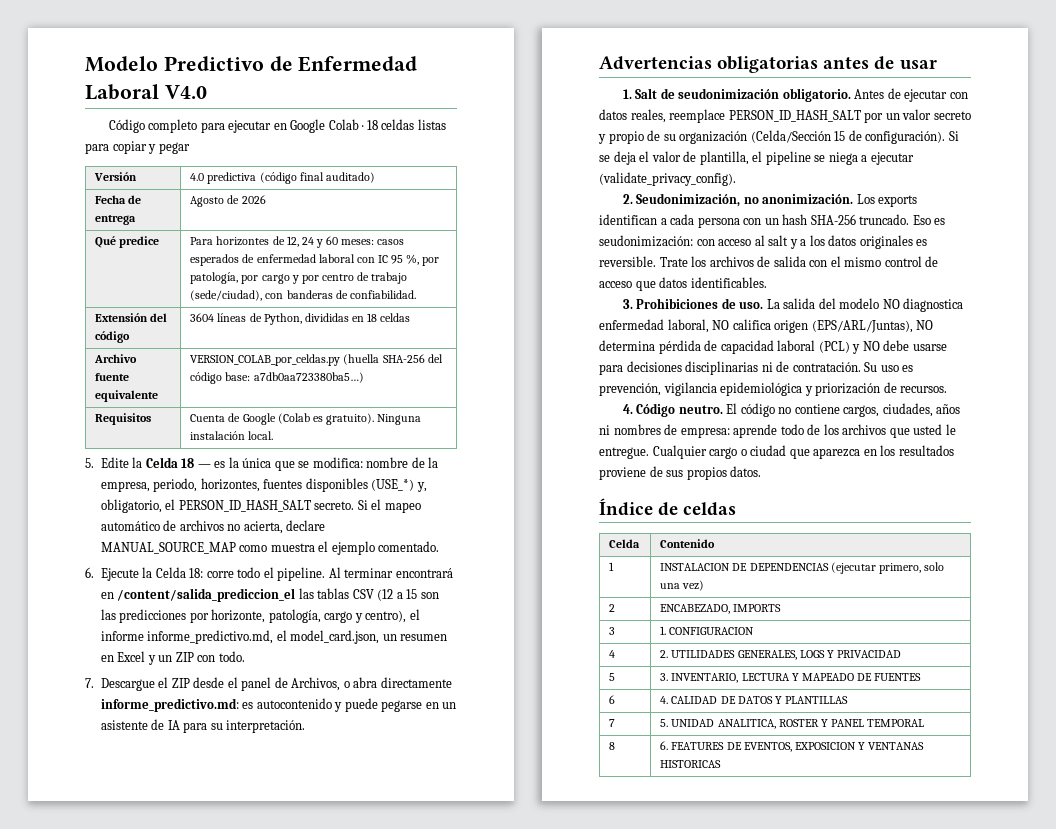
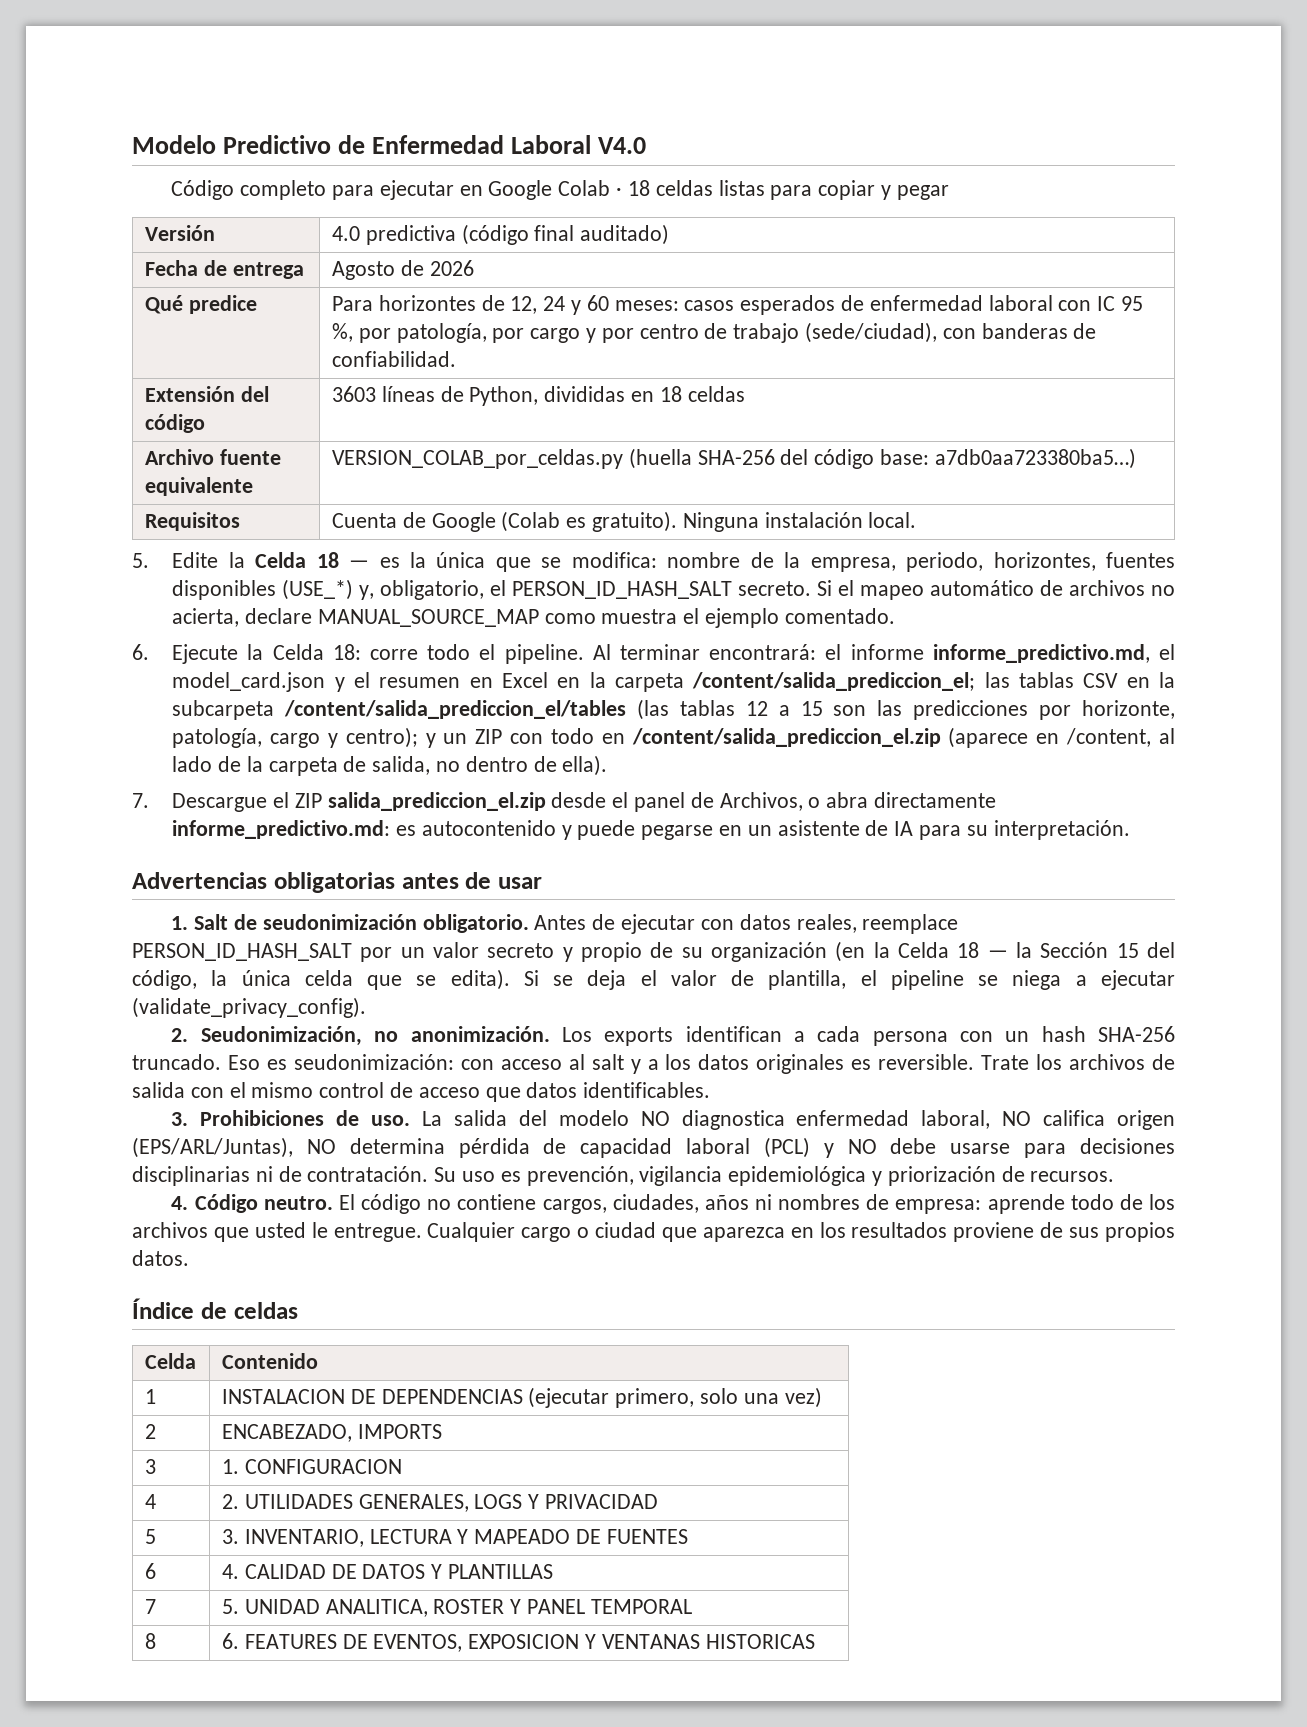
[190,313,215,322] 3604 -> [331,386,376,402] 3603
[395,568,453,578] [100,588,394,602] encontrará en /content/salida_prediccion_el las tablas CSV (12 -> [709,644,1175,663] [172,672,1175,692] [172,699,768,720] encontrará: el informe informe_predictivo.md, el model_card.json y el resumen en Excel en la carpeta /content/salida_prediccion_el; las tablas CSV en la subcarpeta /content/salida_prediccion_el/tables (las tablas 12
[365,609,420,623] [100,630,448,644] [100,651,245,665] centro), el informe informe_predictivo.md, el model_card.json, un resumen en Excel y un ZIP con todo. -> [345,727,1175,748] [172,755,608,776] centro); y un ZIP con todo en /content/salida_prediccion_el.zip (aparece en /content, al lado de la carpeta de salida, no dentro de ella).
(190, 683) none -> [327,792,546,811] salida_prediccion_el.zip
[750,130,946,144] (Celda/Sección 15 de configuración). -> [835,941,1176,962] [132,969,510,990] (en la Celda 18 — la Sección 15 del código, la única celda que se edita).

